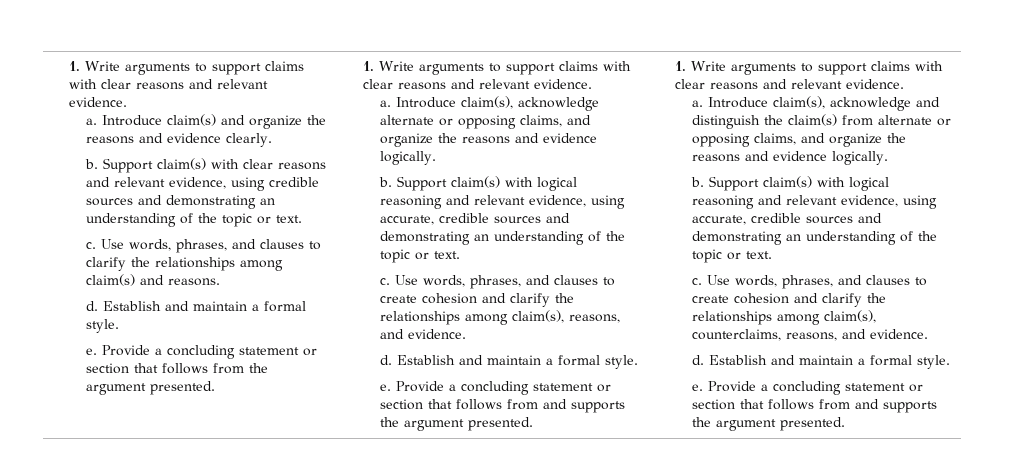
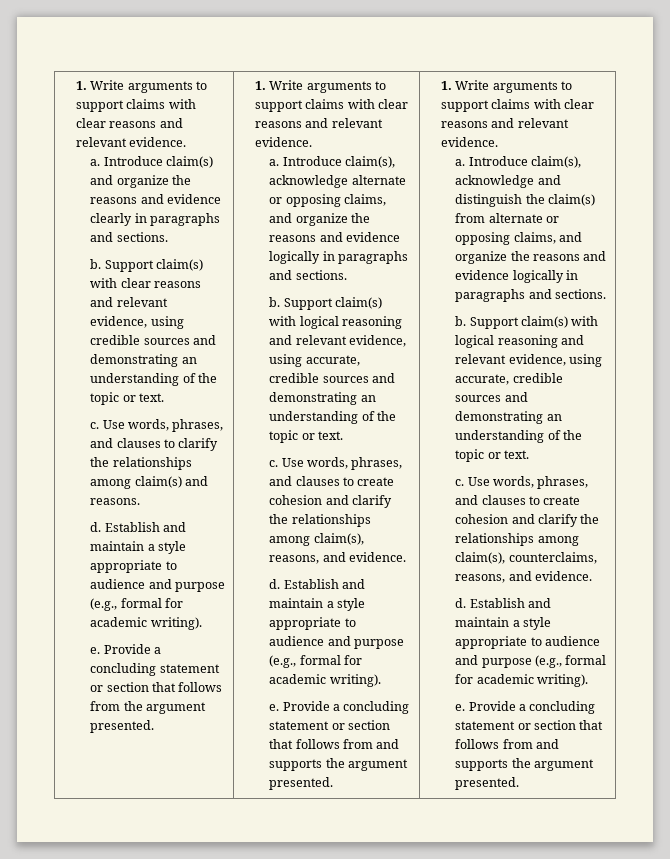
[225,133,272,147] clearly. -> [90,213,220,226] [90,232,168,242] clearly in paragraphs and sections.
[263,301,306,312] [85,319,119,333] formal style. -> [157,541,186,554] [90,560,177,573] [90,579,225,592] [90,598,183,611] [90,617,202,630] style appropriate to audience and purpose (e.g., formal for academic writing).
[379,151,436,165] logically. -> [269,251,408,264] [269,270,347,280] logically in paragraphs and sections.
[557,355,638,369] formal style. -> [336,598,365,611] [269,617,356,630] [269,636,404,649] [269,655,362,668] [269,674,381,687] style appropriate to audience and purpose (e.g., formal for academic writing).
[831,151,888,165] logically. -> [512,270,578,283] [455,289,606,302] logically in paragraphs and sections.
[869,355,950,369] formal style. -> [522,617,551,630] [455,636,600,649] [455,655,607,668] [455,674,588,687] style appropriate to audience and purpose (e.g., formal for academic writing).

